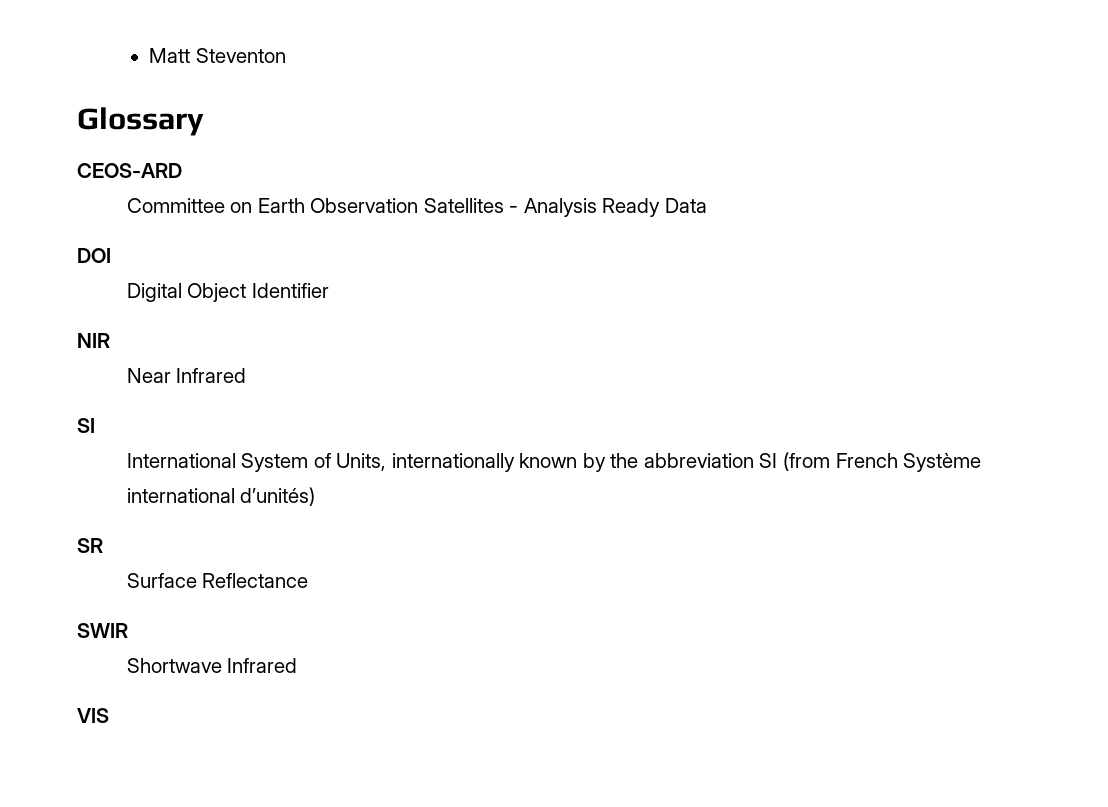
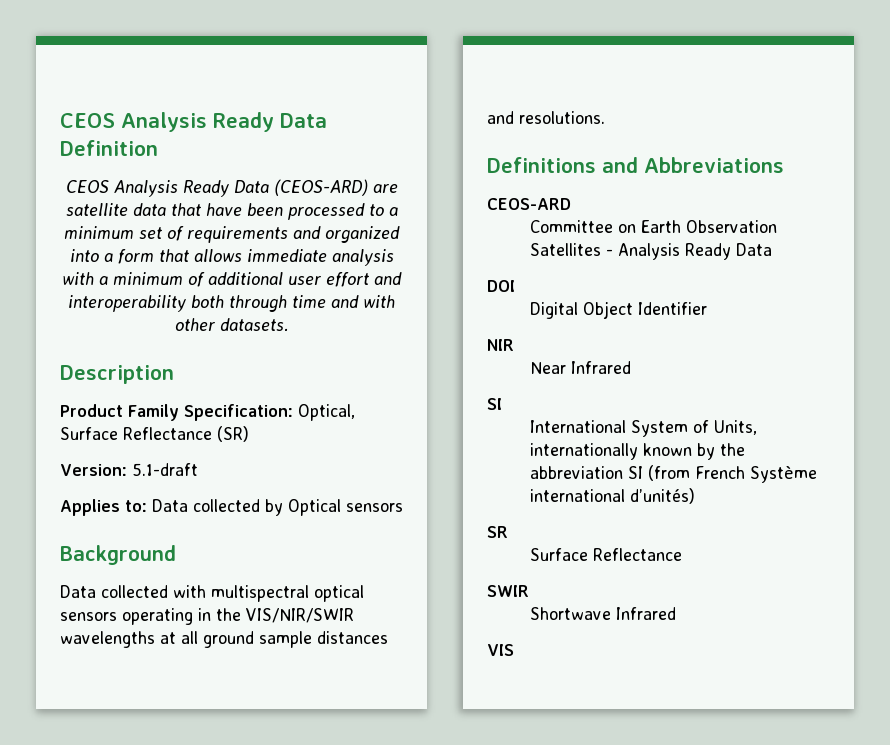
[149,48,286,63] [77,107,204,136] Matt Steventon // Glossary -> [60,112,327,132] [60,140,158,156] [65,179,398,197] [65,203,398,220] [64,226,400,243] [69,249,394,266] [62,272,402,287] [68,295,395,312] [174,318,289,332] [60,365,174,384] [60,404,355,421] [60,426,249,442] [60,463,198,476] [60,499,403,516] [60,545,176,565] [60,585,364,602] [60,608,354,625] [60,631,388,648] [487,111,605,124] [487,157,784,173] CEOS Analysis Ready Data Definition // CEOS Analysis Ready Data (CEOS-ARD) are satellite data that have been processed to a minimum set of requirements and organized into a form that allows immediate analysis with a minimum of additional user effort and interoperability both through time and with other datasets. // Description // Product Family Specification: Optical, Surface Reflectance (SR) // Version: 5.1-draft // Applies to: Data collected by Optical sensors // Background // Data collected with multispectral optical sensors operating in the VIS/NIR/SWIR wavelengths at all ground sample distances and resolutions. // Definitions and Abbreviations

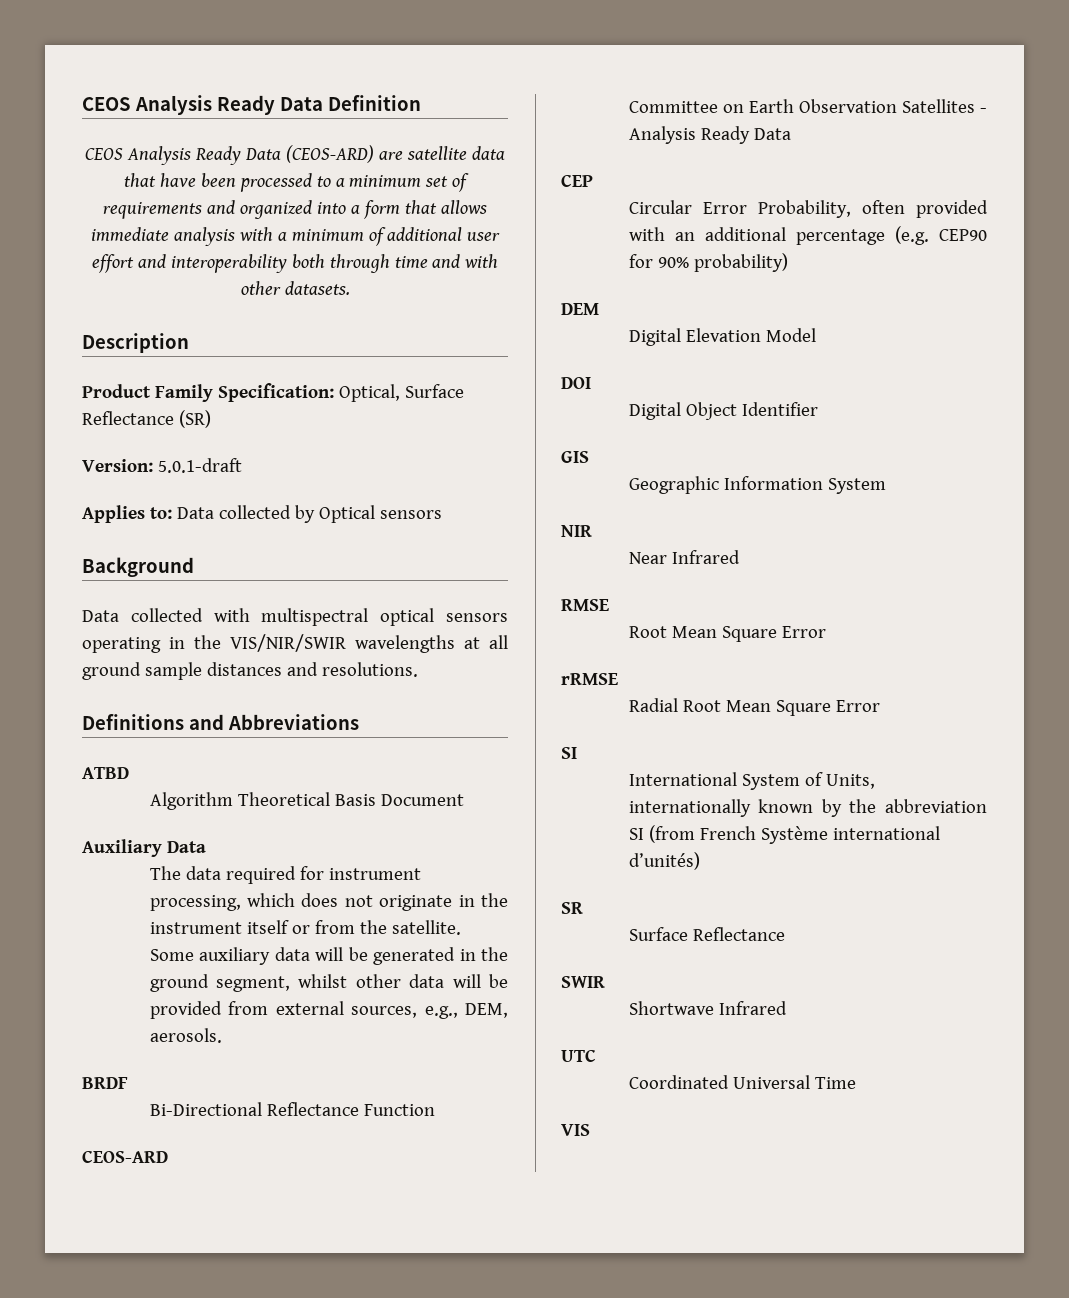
[131,463,198,476] 5.1-draft -> [157,458,242,473] 5.0.1-draft
(784, 165) none -> [82,767,129,779] [149,792,464,810] [82,839,206,857] [149,866,421,884] [149,893,508,911] [149,920,461,935] [149,947,508,965] [149,974,508,992] [149,1001,508,1019] [149,1028,222,1043] [82,1077,128,1089] [149,1102,435,1116] // ATBD // Algorithm Theoretical Basis Document // Auxiliary Data // The data required for instrument processing, which does not originate in the instrument itself or from the satellite. Some auxiliary data will be generated in the ground segment, whilst other data will be provided from external sources, e.g., DEM, aerosols. // BRDF // Bi-Directional Reflectance Function
(772, 249) none -> [561,174,593,187] [628,200,988,218] [628,226,987,245] [628,253,788,272] [561,303,599,315] [628,328,816,346] // CEP // Circular Error Probability, often provided with an additional percentage (e.g. CEP90 for 90% probability) // DEM // Digital Elevation Model
(707, 308) none -> [561,451,589,463] [628,476,886,494] // GIS // Geographic Information System
(631, 367) none -> [561,599,609,611] [628,626,826,642] [561,673,618,685] [628,698,880,716] // RMSE // Root Mean Square Error // rRMSE // Radial Root Mean Square Error
(676, 613) none -> [561,1049,596,1062] [628,1075,856,1089] // UTC // Coordinated Universal Time

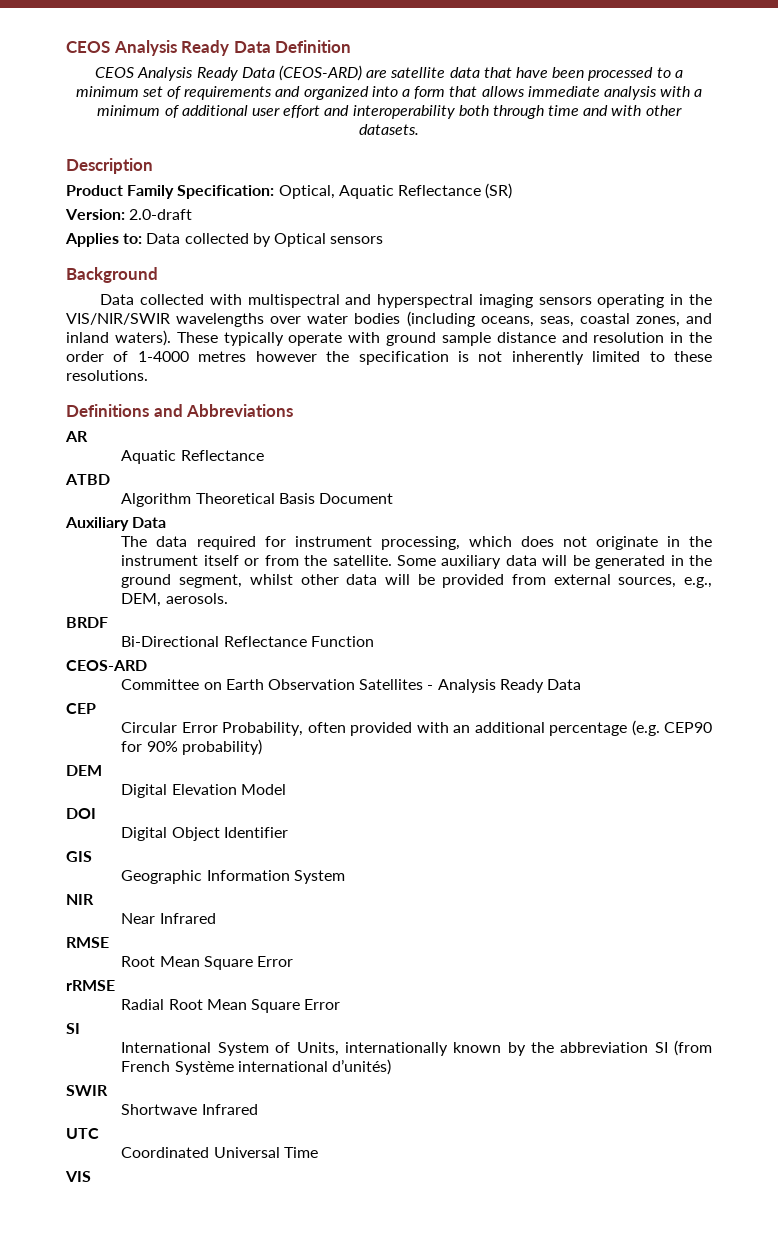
[404,384,464,398] Surface -> [338,185,394,199] Aquatic
[157,458,242,473] 5.0.1-draft -> [129,209,193,220] 2.0-draft
[380,608,435,626] optical -> [345,294,533,308] and hyperspectral imaging
[464,635,508,649] [82,662,318,680] at all ground sample distances and -> [270,311,713,327] [66,330,713,346] [66,351,712,365] over water bodies (including oceans, seas, coastal zones, and inland waters). These typically operate with ground sample distance and resolution in the order of 1-4000 metres however the specification is not inherently limited to these
(359, 722) none -> [65,431,88,442] [121,450,264,464] // AR // Aquatic Reflectance
[561,902,583,914] [628,927,785,941] // SR // Surface Reflectance -> (391, 1067) none

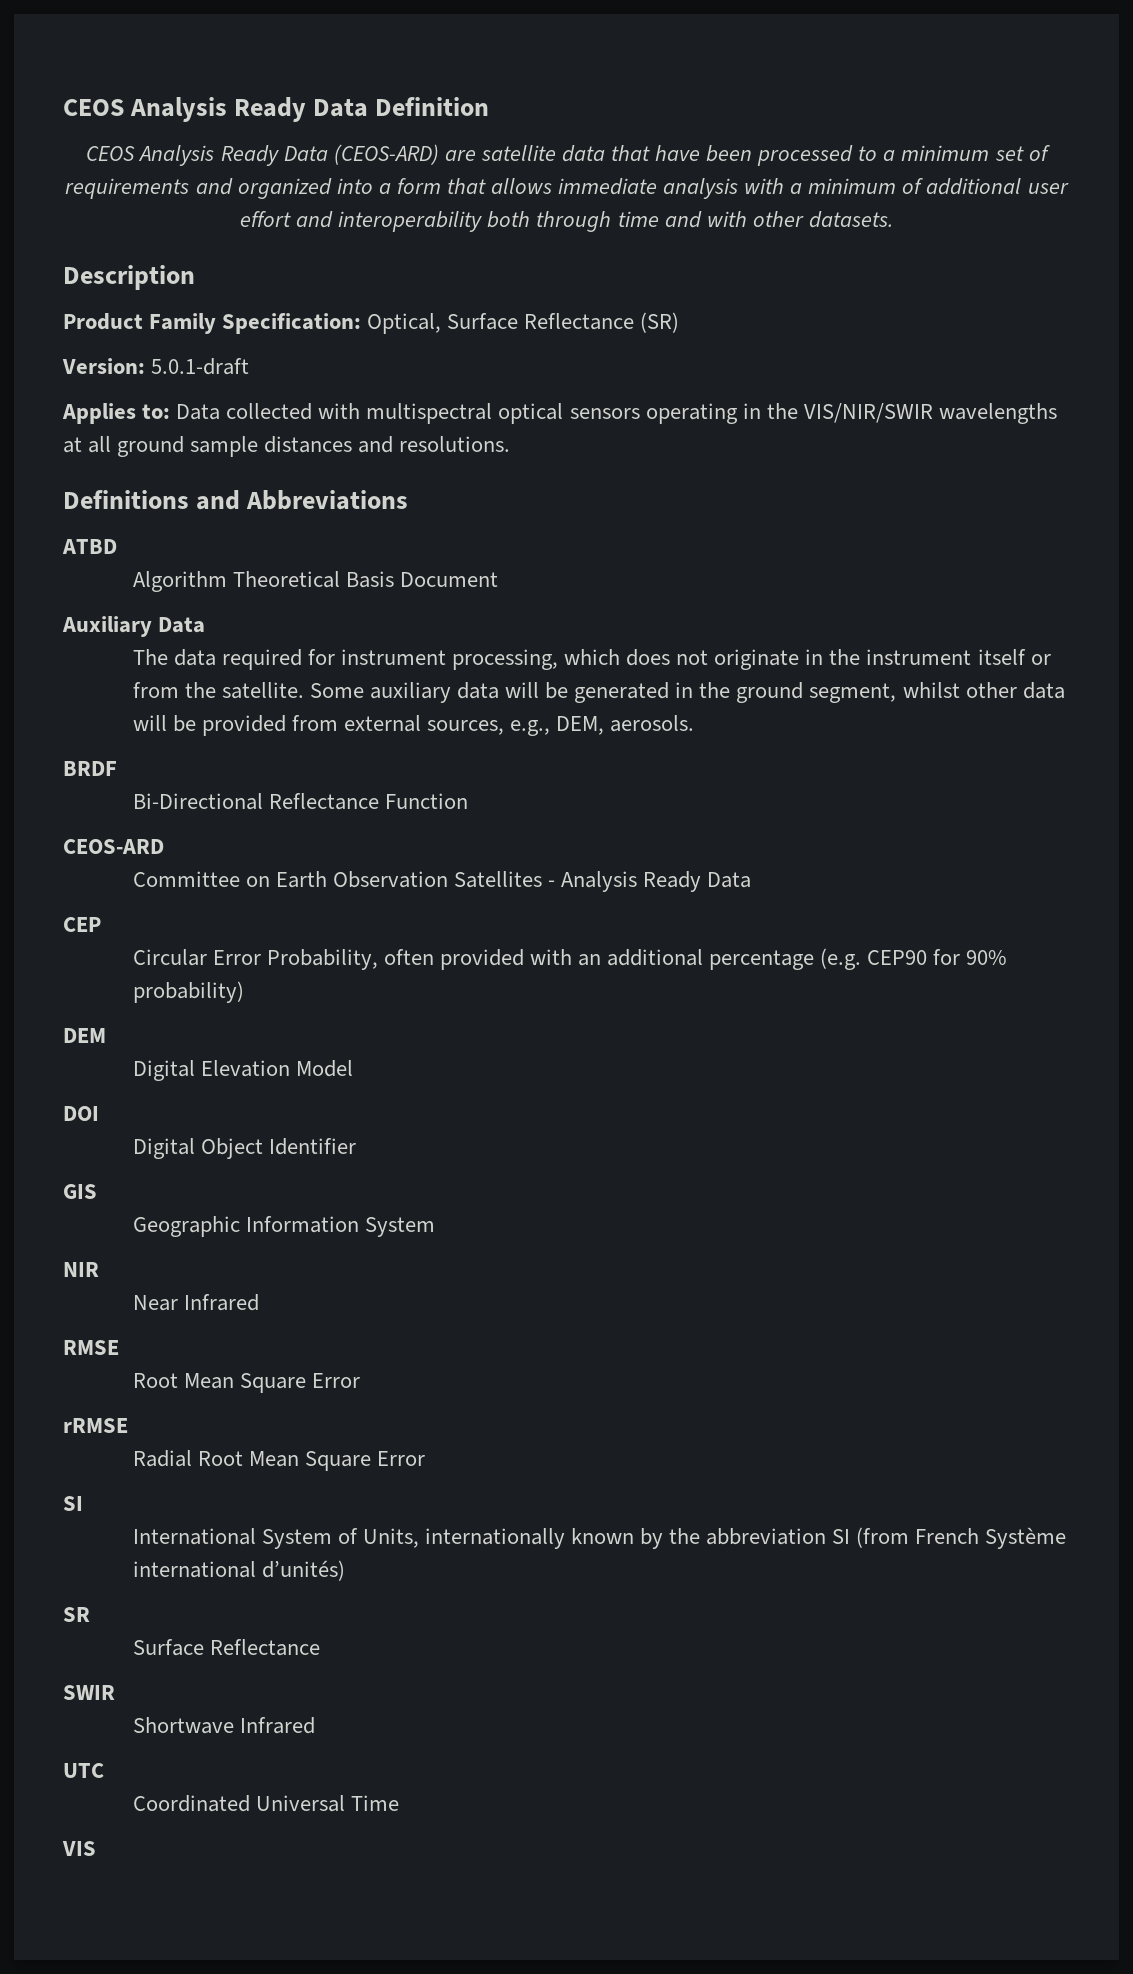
[338,185,394,199] Aquatic -> [447,313,519,330] Surface
[129,209,193,220] 2.0-draft -> [151,358,250,375] 5.0.1-draft
[252,233,384,247] [66,267,158,283] [100,294,533,308] by Optical sensors // Background // Data collected with multispectral and hyperspectral imaging -> [318,403,564,424] with multispectral optical
[270,311,713,327] [66,330,713,346] [66,351,712,365] over water bodies (including oceans, seas, coastal zones, and inland waters). These typically operate with ground sample distance and resolution in the order of 1-4000 metres however the specification is not inherently limited to these -> [63,436,394,457] at all ground sample distances and
[65,431,88,442] [121,450,264,464] // AR // Aquatic Reflectance -> (409, 500) none
(391, 1067) none -> [63,1607,90,1622] [132,1639,320,1656] // SR // Surface Reflectance

